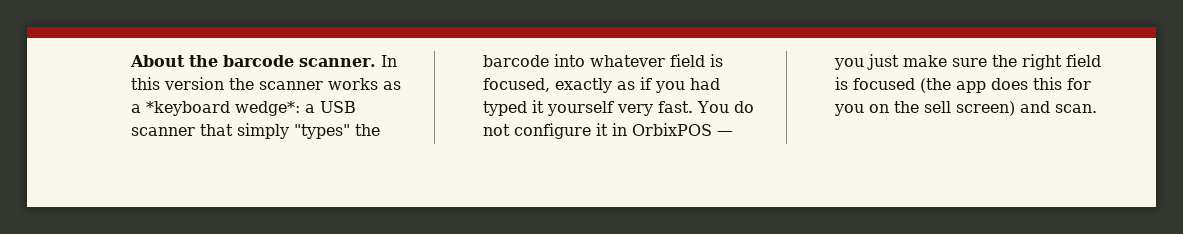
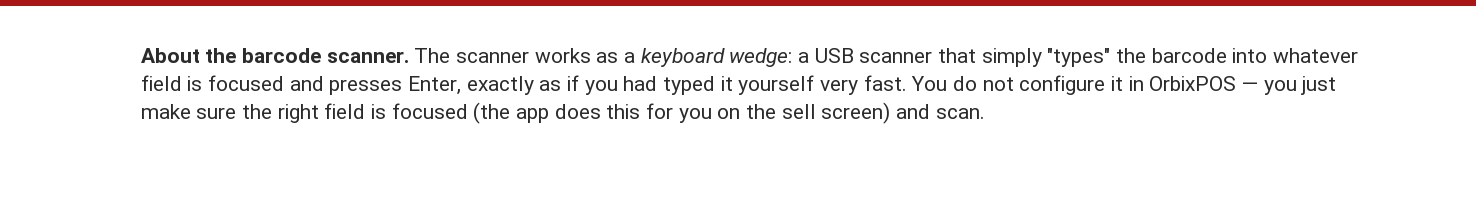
[381,55,398,67] [131,77,255,90] In this version the -> [414,48,451,63] The
[146,101,301,116] *keyboard wedge*: -> [640,48,793,67] keyboard wedge:
[483,78,551,92] focused, -> [207,75,461,95] focused and presses Enter,

